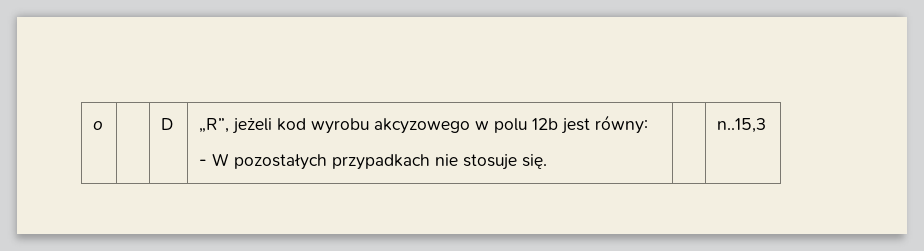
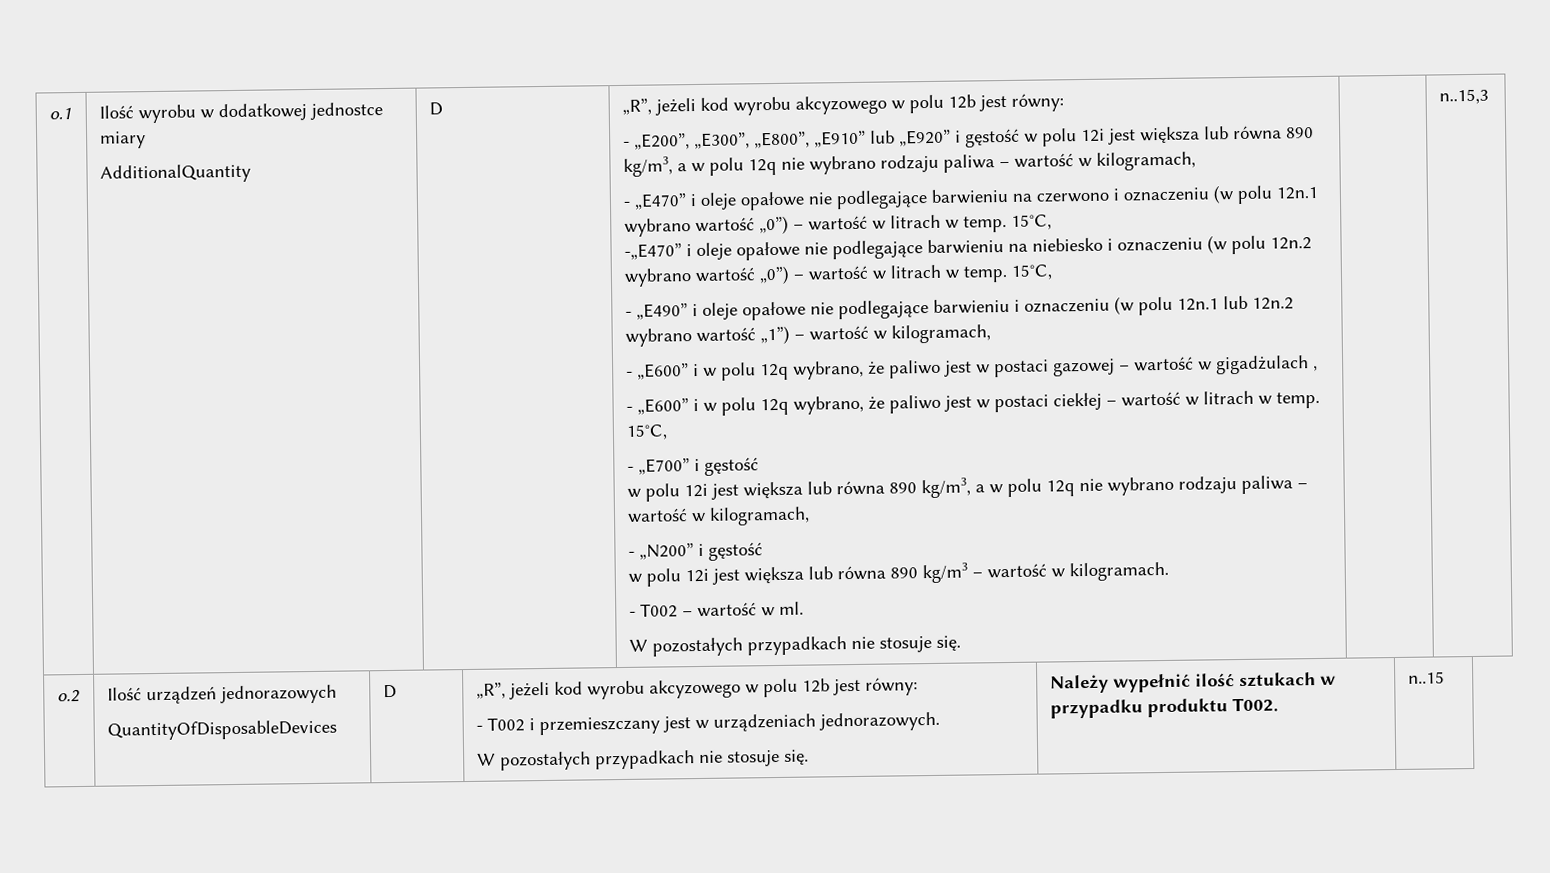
[93,121,104,130] o | -> [49,107,73,120] [99,102,384,124] [100,131,147,149] [100,163,252,184] o.1 | Ilość wyrobu w dodatkowej jednostce miary // AdditionalQuantity
(208, 162) none -> [634,125,1315,150] [623,151,1197,177] [623,185,1319,211] [624,214,1053,237] [624,235,1313,261] [624,264,1053,287] [625,295,1295,321] [625,324,992,347] [626,355,1319,381] [626,390,1321,416] [626,424,669,440] [627,457,760,476] [627,475,1309,502] [627,506,811,526] [628,542,764,561] [628,561,1170,587] [629,601,805,618] „E200”, „E300”, „E800”, „E910” lub „E920” i gęstość w polu 12i jest większa lub równa 890 kg/m3, a w polu 12q nie wybrano rodzaju paliwa – wartość w kilogramach, // - „E470” i oleje opałowe nie podlegające barwieniu na czerwono i oznaczeniu (w polu 12n.1 wybrano wartość „0”) – wartość w litrach w temp. 15°C, // -„E470” i oleje opałowe nie podlegające barwieniu na niebiesko i oznaczeniu (w polu 12n.2 wybrano wartość „0”) – wartość w litrach w temp. 15°C, // - „E490” i oleje opałowe nie podlegające barwieniu i oznaczeniu (w polu 12n.1 lub 12n.2 wybrano wartość „1”) – wartość w kilogramach, // - „E600” i w polu 12q wybrano, że paliwo jest w postaci gazowej – wartość w gigadżulach , // - „E600” i w polu 12q wybrano, że paliwo jest w postaci ciekłej – wartość w litrach w temp. 15°C, // - „E700” i gęstość // w polu 12i jest większa lub równa 890 kg/m3, a w polu 12q nie wybrano rodzaju paliwa – wartość w kilogramach, // - „N200” i gęstość // w polu 12i jest większa lub równa 890 kg/m3 – wartość w kilogramach. // - T002 – wartość w ml. //
(767, 125) none -> [57,688,81,703] [107,684,338,705] [107,719,338,741] [383,684,398,699] [476,677,919,700] [476,711,941,736] [477,749,810,771] [1050,672,1337,694] [1050,697,1280,719] [1408,671,1446,684] // o.2 | Ilość urządzeń jednorazowych // QuantityOfDisposableDevices | D | „R”, jeżeli kod wyrobu akcyzowego w polu 12b jest równy: // - T002 i przemieszczany jest w urządzeniach jednorazowych. // W pozostałych przypadkach nie stosuje się. | Należy wypełnić ilość sztukach w przypadku produktu T002. | n..15

